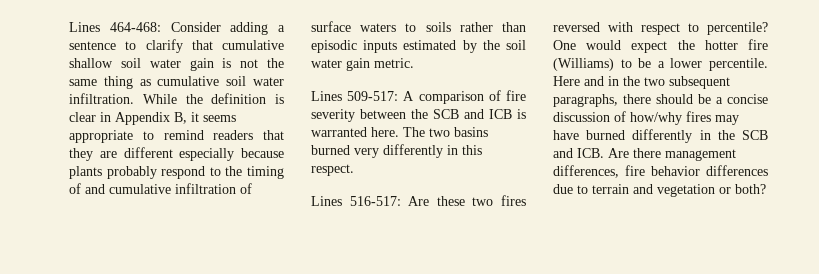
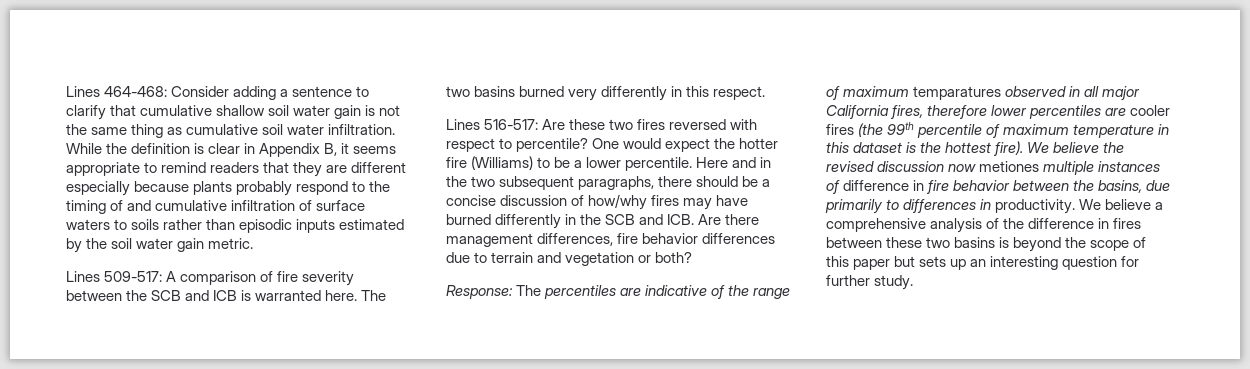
(766, 189) none -> [446,285,791,299] [826,86,1141,101] [826,105,1171,119] [826,122,1170,138] [826,141,1125,156] [826,161,1161,175] [826,180,1171,194] [825,199,1164,214] [826,218,1142,233] [826,237,1147,252] [826,256,1140,270] [826,275,914,290] // Response: The percentiles are indicative of the range of maximum temparatures observed in all major California fires, therefore lower percentiles are cooler fires (the 99th percentile of maximum temperature in this dataset is the hottest fire). We believe the revised discussion now metiones multiple instances of difference in fire behavior between the basins, due primarily to differences in productivity. We believe a comprehensive analysis of the difference in fires between these two basins is beyond the scope of this paper but sets up an interesting question for further study.

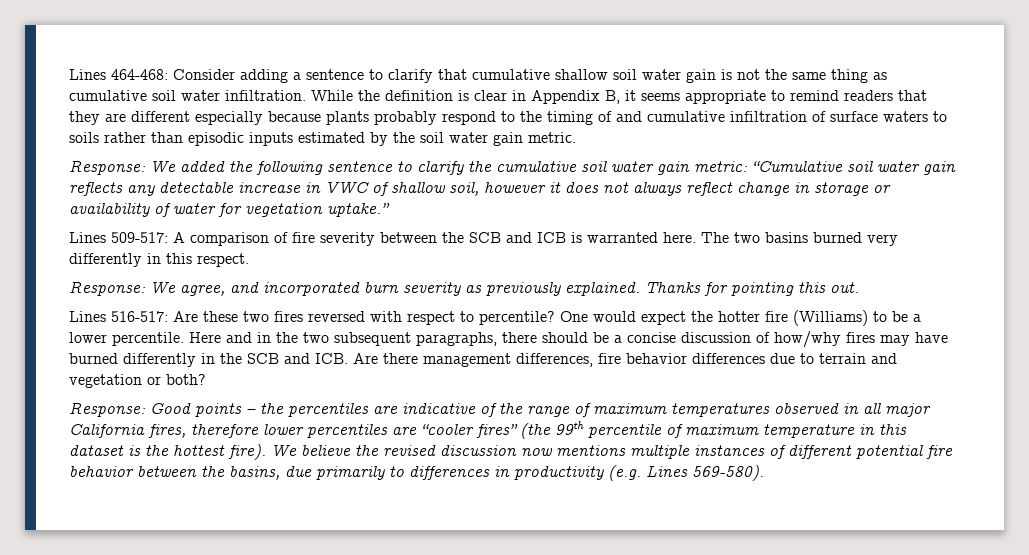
(254, 243) none -> [69,160,956,175] [69,181,891,196] [69,203,390,217] // Response: We added the following sentence to clarify the cumulative soil water gain metric: “Cumulative soil water gain reflects any detectable increase in VWC of shallow soil, however it does not always reflect change in storage or availability of water for vegetation uptake.”
(766, 93) none -> [69,281,859,296] // Response: We agree, and incorporated burn severity as previously explained. Thanks for pointing this out.
[516,285,542,296] The -> [150,403,284,417] Good points – the
[913,86,1002,100] temparatures -> [671,403,770,417] temperatures
[1130,105,1171,116] [826,124,854,135] cooler fires -> [421,424,518,438] “cooler fires”
[979,161,1040,172] metiones -> [556,445,626,456] mentions
[843,180,925,191] difference in -> [788,445,923,459] different potential
[995,199,1164,214] [826,218,1142,233] [826,237,1147,252] [826,256,1140,270] [826,275,914,290] productivity. We believe a comprehensive analysis of the difference in fires between these two basins is beyond the scope of this paper but sets up an interesting question for further study. -> [514,465,764,481] productivity (e.g. Lines 569-580).

